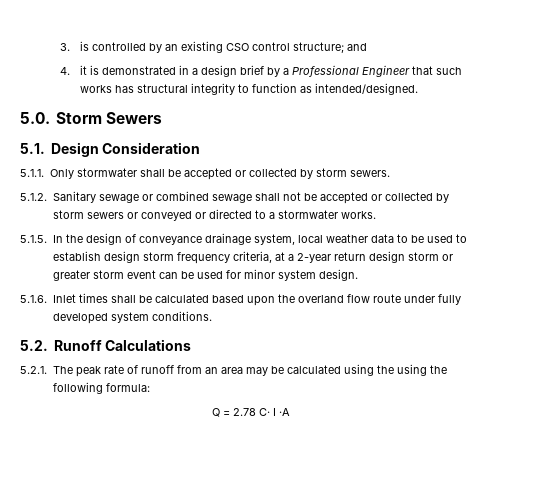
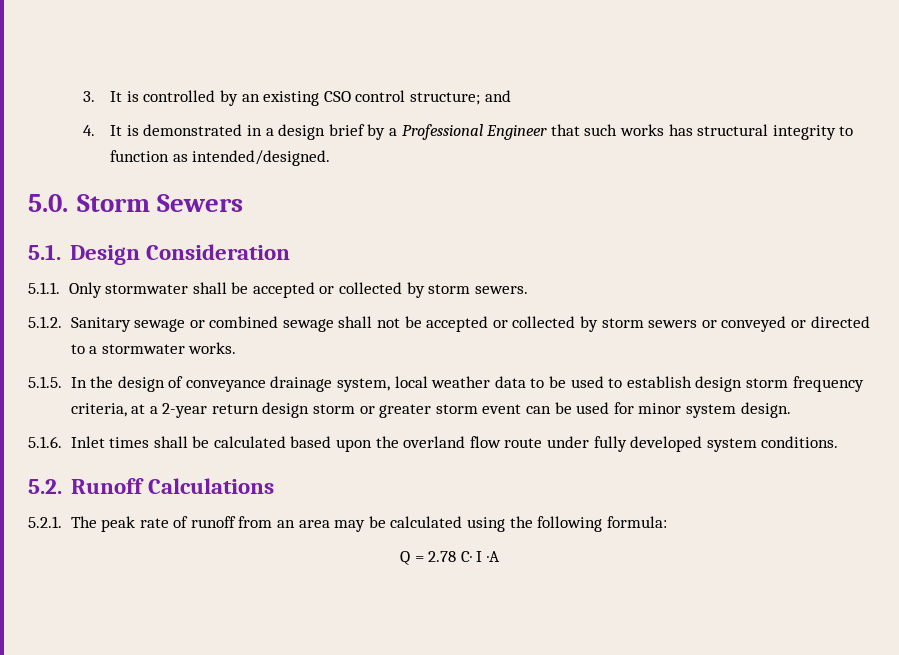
(71, 47) none -> [110,91,123,102] It
[80,65,88,75] it -> [110,125,123,136] It
[396,364,447,376] using the -> (533, 522) none

